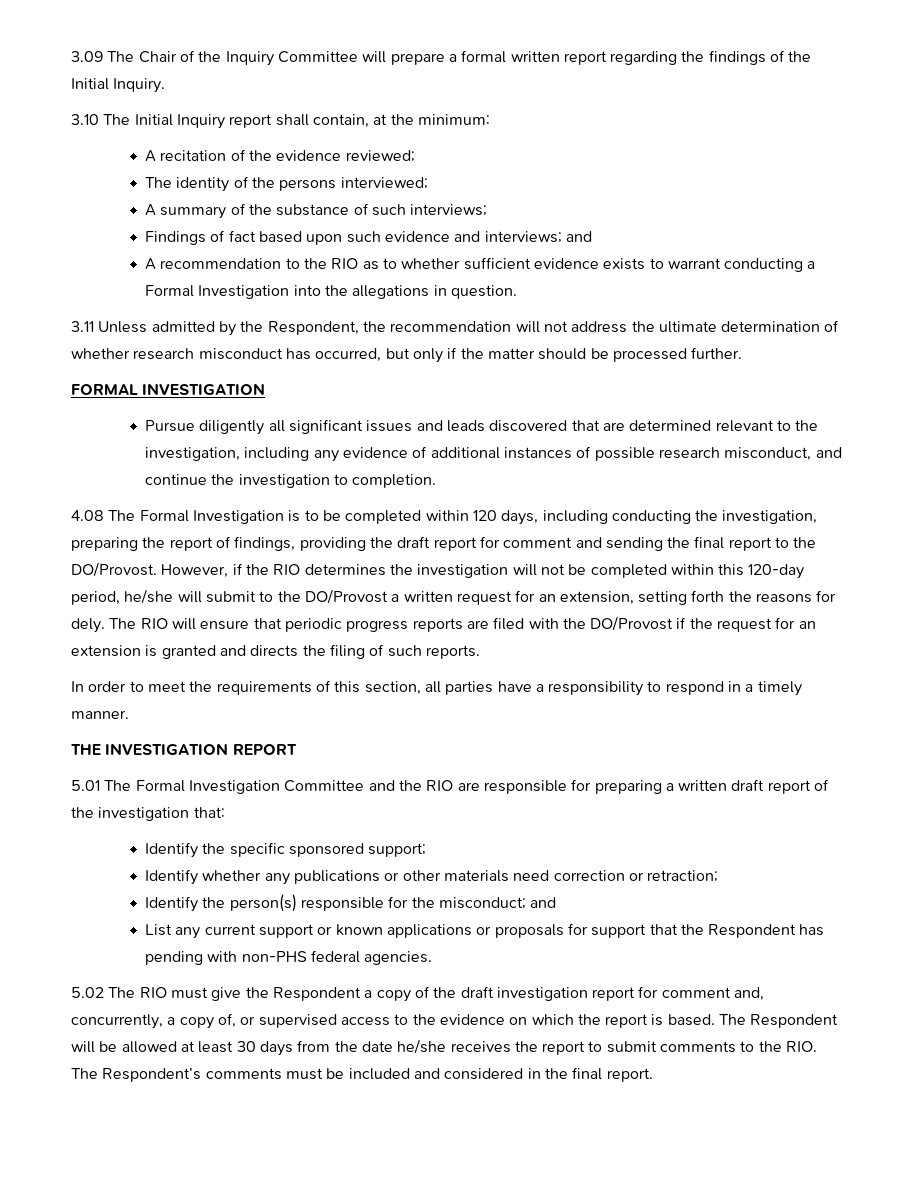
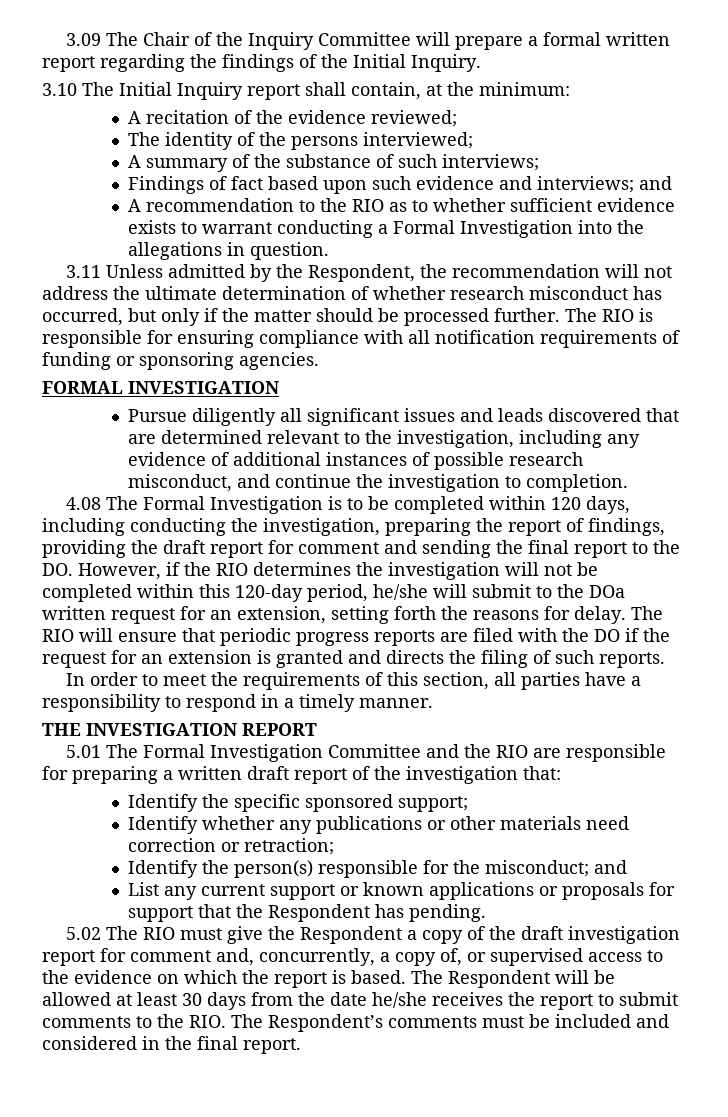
(743, 353) none -> [565,308,653,322] [42,330,680,348] [42,352,319,370] The RIO is responsible for ensuring compliance with all notification requirements of funding or sponsoring agencies.
[71,562,157,577] DO/Provost. -> [42,563,73,576] DO.
[304,589,400,604] DO/Provost a -> [589,585,625,598] DOa
[71,618,105,633] dely. -> [574,606,626,624] delay.
[590,616,674,631] DO/Provost -> [594,629,620,642] DO
[145,950,433,965] pending with non-PHS federal agencies. -> [409,904,487,922] pending.

